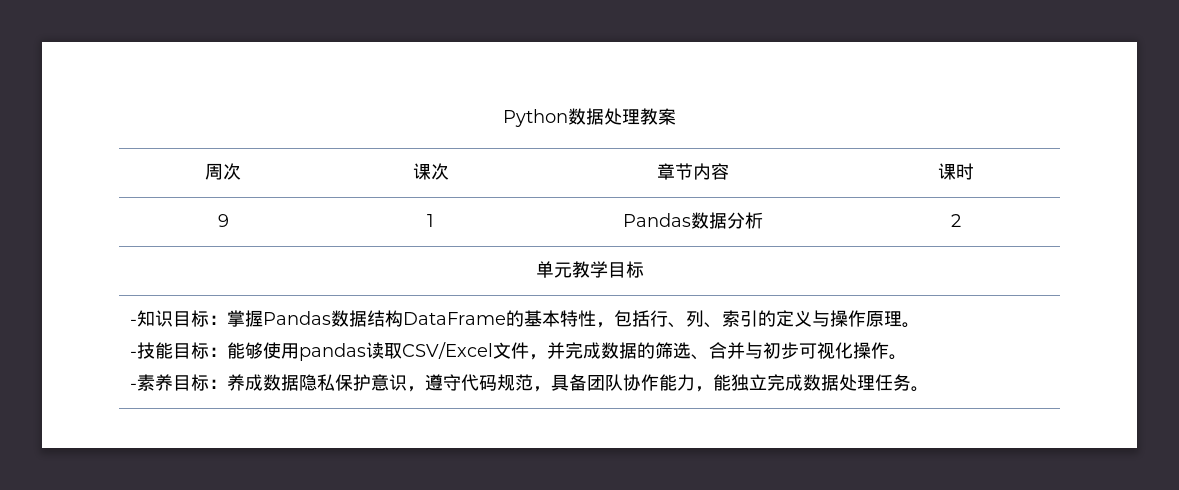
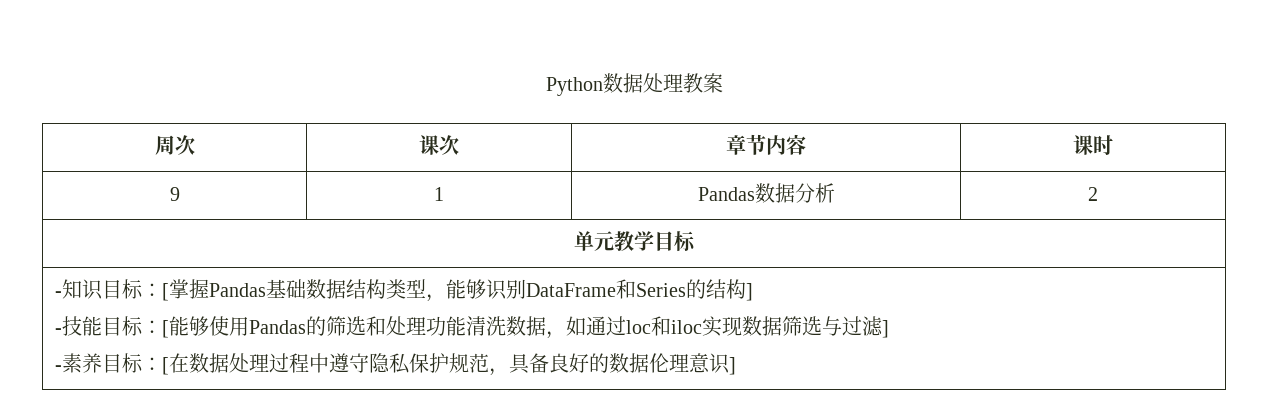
(227, 320) none -> [162,283,170,301] [
(331, 318) none -> [266,279,307,299] 基础
[402,310,920,328] DataFrame的基本特性，包括行、列、索引的定义与操作原理。 -> [386,279,754,302] 类型，能够识别DataFrame和Series的结构]
(227, 352) none -> [162,320,170,338] [
[298,342,907,361] [129,374,929,392] pandas读取CSV/Excel文件，并完成数据的筛选、合并与初步可视化操作。 // -素养目标：养成数据隐私保护意识，遵守代码规范，具备团队协作能力，能独立完成数据处理任务。 -> [249,316,890,339] [55,353,737,376] Pandas的筛选和处理功能清洗数据，如通过loc和iloc实现数据筛选与过滤] // -素养目标：[在数据处理过程中遵守隐私保护规范，具备良好的数据伦理意识]

